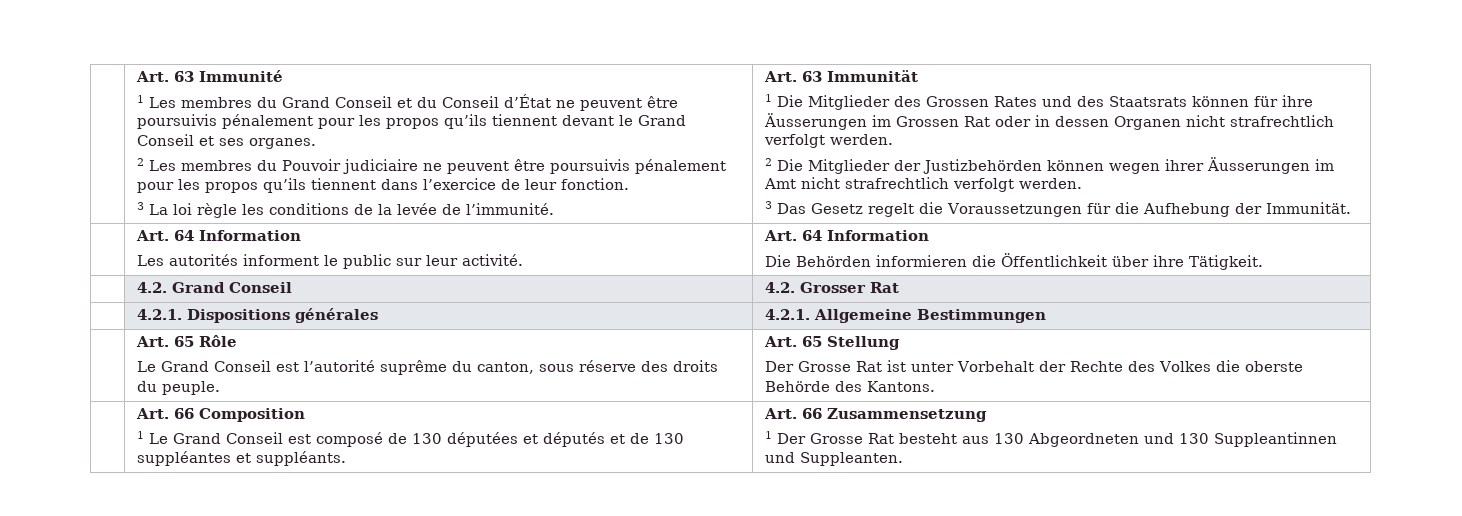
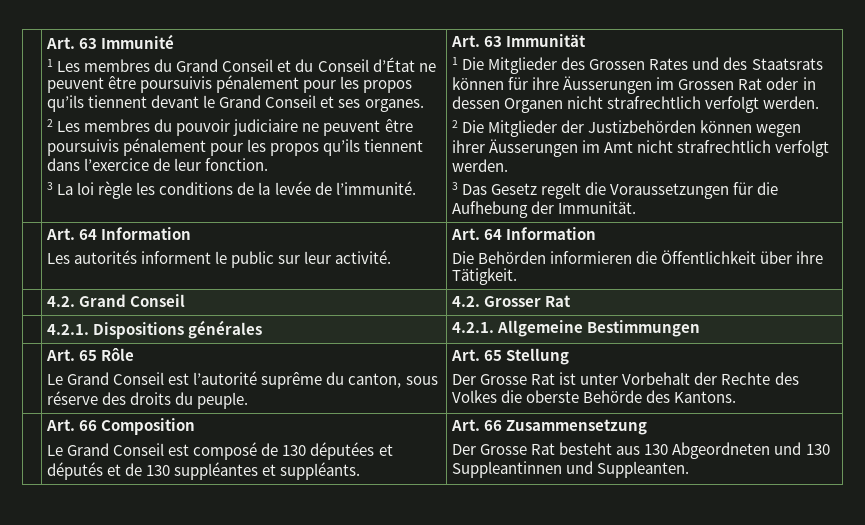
[282,159,342,171] Pouvoir -> [176,119,231,136] pouvoir
[137,431,145,439] 1 -> (196, 426) none
[765,431,773,439] 1 -> (648, 427) none

